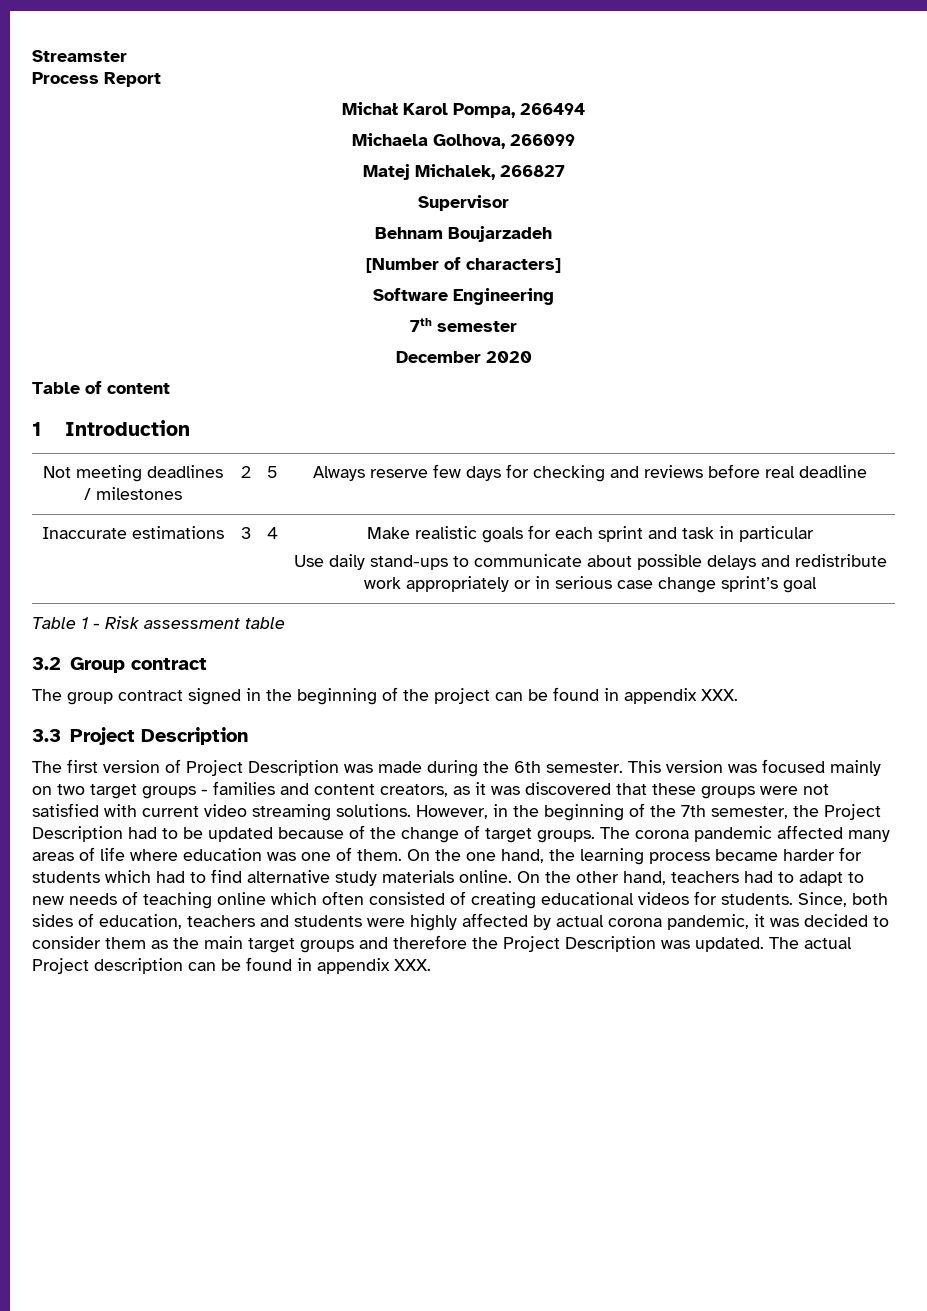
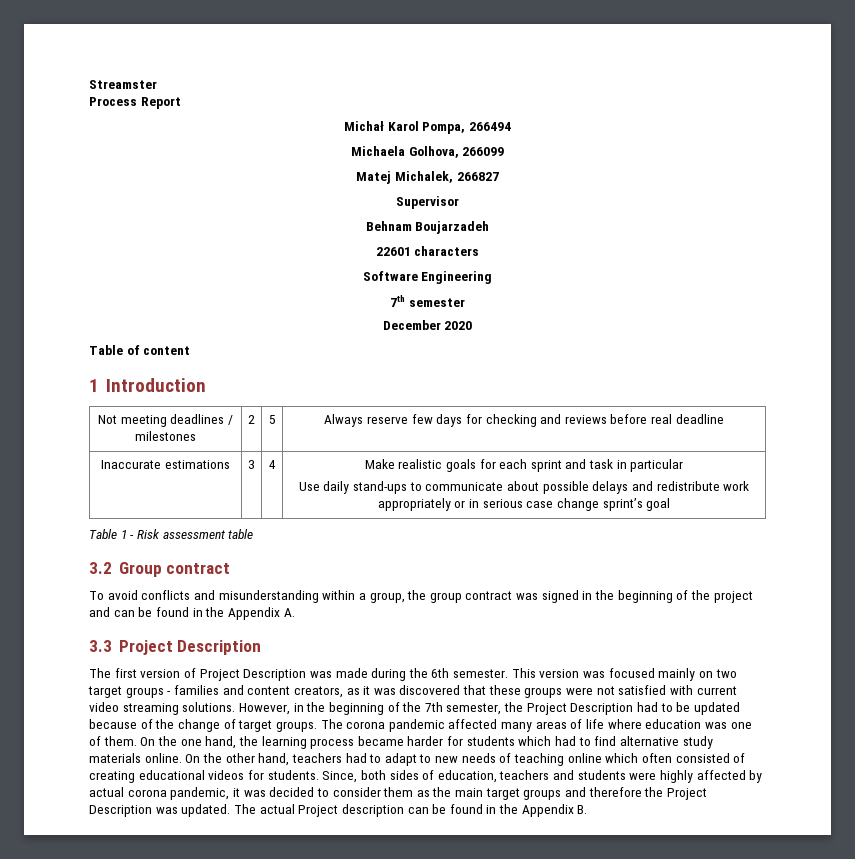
[366,257,561,273] [Number of characters] -> [375,246,480,256] 22601 characters
[32,689,62,701] The -> [89,590,427,603] To avoid conflicts and misunderstanding within a group, the
(183, 695) none -> [516,593,539,600] was
[495,687,738,704] can be found in appendix XXX. -> [89,607,295,620] and can be found in the Appendix A.
[317,958,431,974] appendix XXX. -> [499,804,588,817] the Appendix B.

